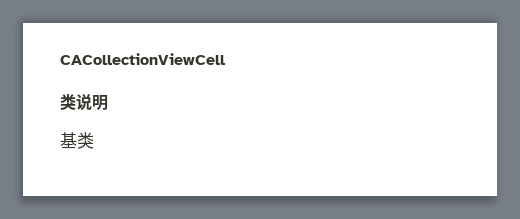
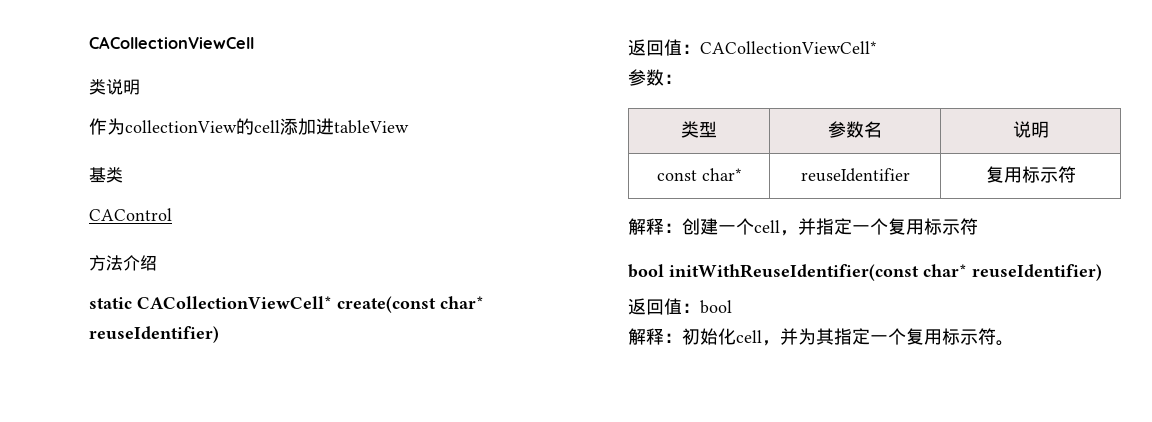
[60,132,94,149] 基类 -> [89,118,409,135] [89,167,123,183] [89,208,172,221] [89,255,157,271] [89,296,484,313] [89,326,219,343] [628,39,877,56] [628,69,682,86] [681,121,717,138] [828,121,882,138] [1012,121,1049,138] [656,168,742,181] [800,168,910,182] [985,166,1076,183] [628,218,978,236] [628,264,1102,281] [628,298,732,315] [628,328,1014,346] 作为collectionView的cell添加进tableView // 基类 // CAControl // 方法介绍 // static CACollectionViewCell* create(const char* reuseIdentifier) // 返回值：CACollectionViewCell* // 参数： // 类型 | 参数名 | 说明 // const char* | reuseIdentifier | 复用标示符 // 解释：创建一个cell，并指定一个复用标示符 // bool initWithReuseIdentifier(const char* reuseIdentifier) // 返回值：bool // 解释：初始化cell，并为其指定一个复用标示符。

